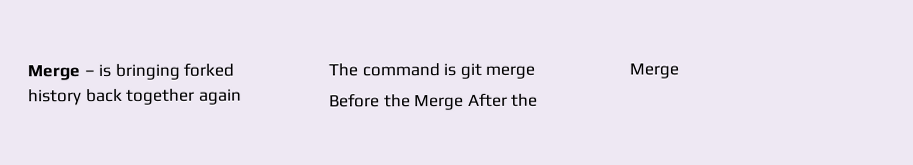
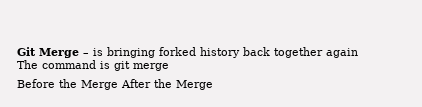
(27, 72) none -> [17,47,36,56] Git

